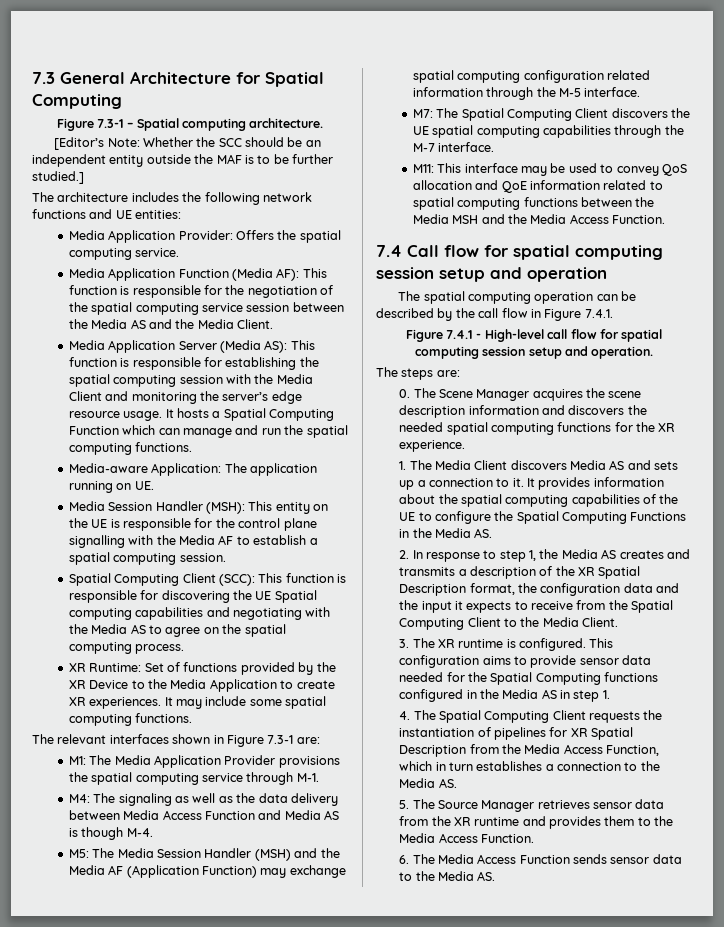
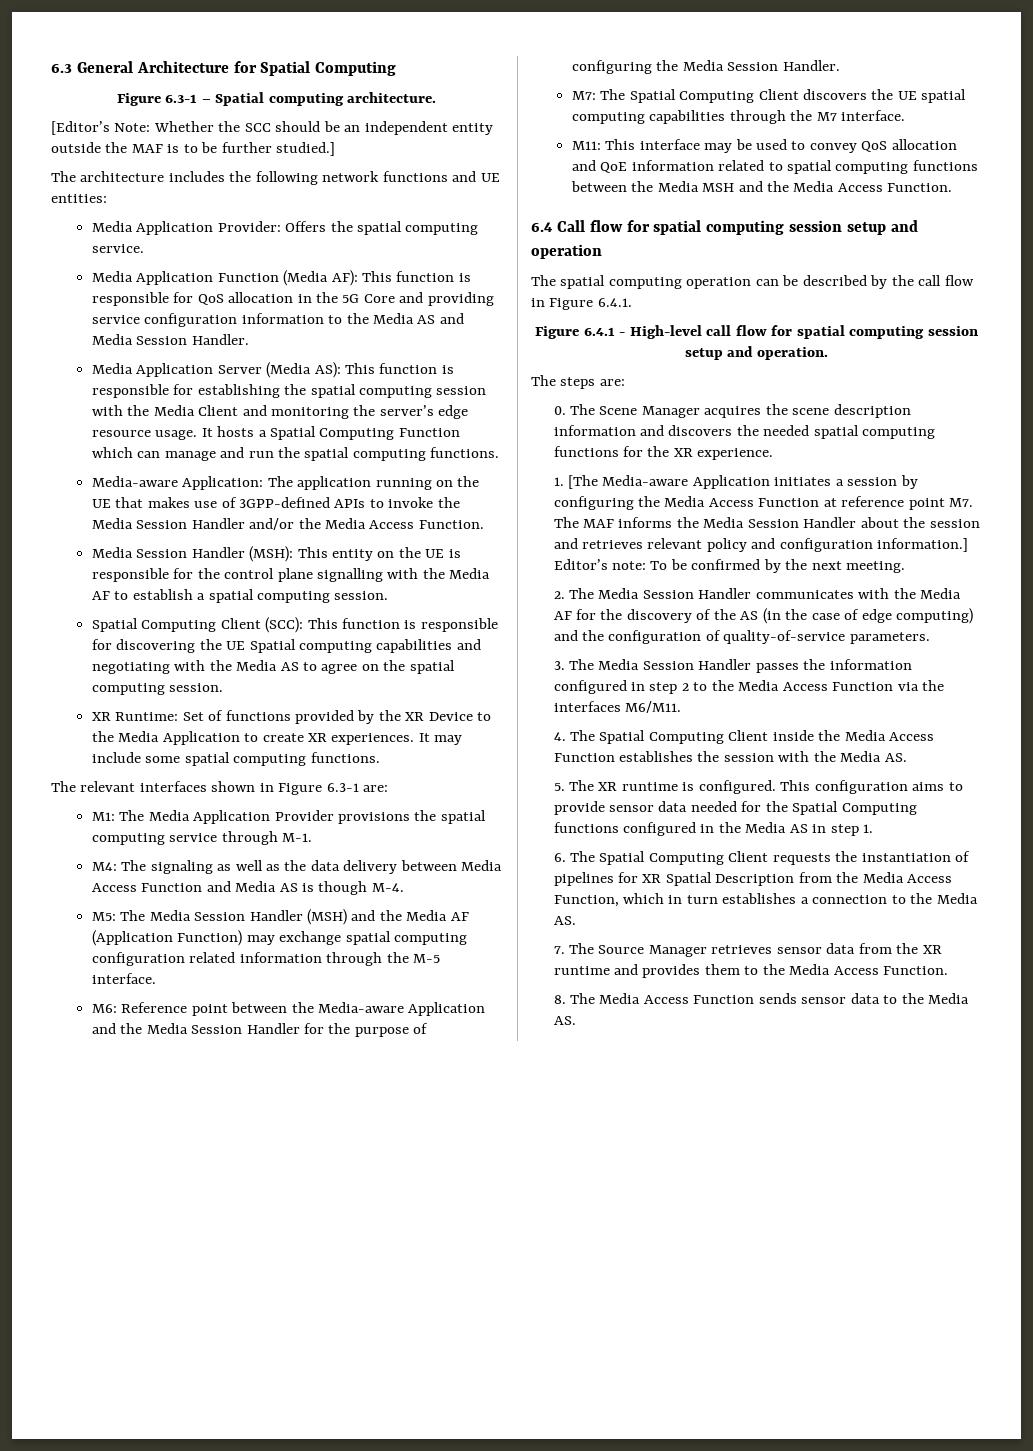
[32,72,55,84] 7.3 -> [51,64,72,73] 6.3
[96,119,124,128] 7.3-1 -> [165,94,198,103] 6.3-1
[225,285,334,298] [68,302,344,315] the negotiation of the spatial computing service session between -> [197,292,494,306] [91,313,343,327] QoS allocation in the 5G Core and providing service configuration information to
[175,319,274,329] the Media Client. -> [91,334,249,345] Media Session Handler.
[134,481,154,490] UE. -> [457,476,480,487] [91,497,460,508] [91,518,484,530] the UE that makes use of 3GPP-defined APIs to invoke the Media Session Handler and/or the Media Access Function.
[135,644,185,654] process. -> [169,683,224,692] session.
[267,735,294,744] 7.3-1 -> [326,783,359,792] 6.3-1
(641, 92) none -> [91,1002,486,1016] [91,1023,429,1037] [571,60,840,74] // M6: Reference point between the Media-aware Application and the Media Session Handler for the purpose of configuring the Media Session Handler.
[412,143,435,152] M-7 -> [816,112,837,121] M7
[376,245,402,257] 7.4 -> [531,222,553,232] 6.4
[584,309,613,318] [405,329,474,342] 7.4.1. // Figure 7.4.1 -> [597,298,632,307] [535,326,615,339] 6.4.1. // Figure 6.4.1
[409,460,679,470] [399,477,664,490] [399,494,679,507] [399,511,687,524] [399,528,493,538] [399,549,690,562] [399,566,641,579] [399,583,680,596] [399,600,674,613] [399,617,619,630] [399,639,410,648] The Media Client discovers Media AS and sets up a connection to it. It provides information about the spatial computing capabilities of the UE to configure the Spatial Computing Functions in the Media AS. // 2. In response to step 1, the Media AS creates and transmits a description of the XR Spatial Description format, the configuration data and the input it expects to receive from the Spatial Computing Client to the Media Client. // 3. -> [567,475,918,489] [553,496,974,510] [553,517,980,528] [553,538,969,552] [553,559,906,573] [553,588,962,599] [553,608,974,624] [553,630,930,644] [553,659,912,673] [553,680,945,694] [553,701,681,713] [553,730,935,744] [553,751,907,762] [553,783,565,791] [The Media-aware Application initiates a session by configuring the Media Access Function at reference point M7. The MAF informs the Media Session Handler about the session and retrieves relevant policy and configuration information.] Editor’s note: To be confirmed by the next meeting. // 2. The Media Session Handler communicates with the Media AF for the discovery of the AS (in the case of edge computing) and the configuration of quality-of-service parameters. // 3. The Media Session Handler passes the information configured in step 2 to the Media Access Function via the interfaces M6/M11. // 4. The Spatial Computing Client inside the Media Access Function establishes the session with the Media AS. // 5.
[399,711,411,720] 4. -> [553,853,566,862] 6.
[399,800,410,809] 5. -> [553,946,565,954] 7.
[399,855,410,864] 6. -> [553,995,566,1004] 8.

